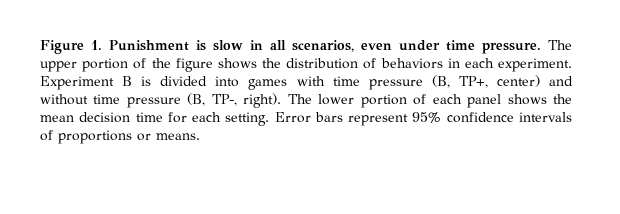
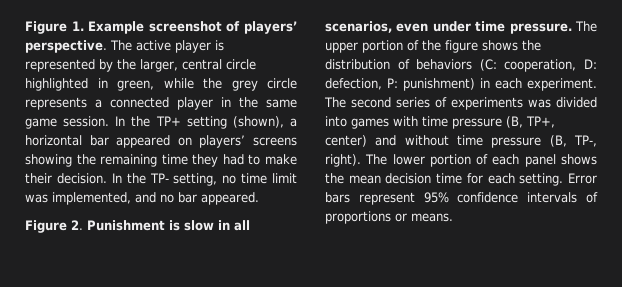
(102, 45) none -> [88,21,297,34] [25,40,224,53] [25,59,256,72] [25,78,297,91] [25,97,297,110] [25,116,297,129] [25,135,297,148] [25,154,298,167] [25,173,297,186] [25,192,259,205] [25,220,83,233] Example screenshot of players’ perspective. The active player is represented by the larger, central circle highlighted in green, while the grey circle represents a connected player in the same game session. In the TP+ setting (shown), a horizontal bar appeared on players’ screens showing the remaining time they had to make their decision. In the TP- setting, no time limit was implemented, and no bar appeared. // Figure 2.
[447,58,572,72] [40,76,152,90] in each experiment. Experiment B is -> [479,59,597,72] [325,78,597,91] [324,97,551,110] (C: cooperation, D: defection, P: punishment) in each experiment. The second series of experiments was

